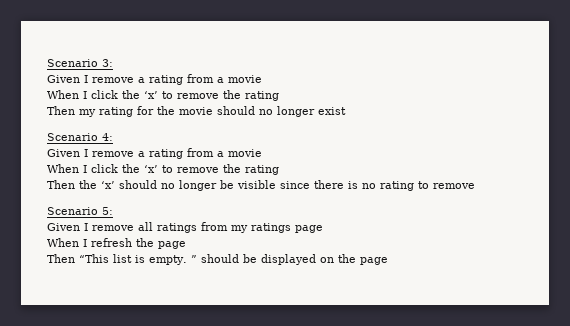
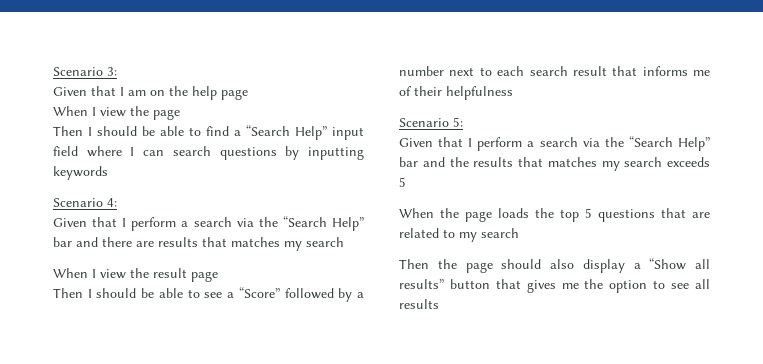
[84,74,262,85] [47,90,279,101] [47,106,346,117] [47,133,113,141] [47,148,262,159] [47,164,279,175] [47,180,475,191] [47,207,113,215] [47,222,323,233] [47,238,186,249] [47,254,388,265] I remove a rating from a movie // When I click the ‘x’ to remove the rating // Then my rating for the movie should no longer exist // Scenario 4: // Given I remove a rating from a movie // When I click the ‘x’ to remove the rating // Then the ‘x’ should no longer be visible since there is no rating to remove // Scenario 5: // Given I remove all ratings from my ratings page // When I refresh the page // Then “This list is empty. ” should be displayed on the page -> [91,86,248,100] [53,106,180,120] [53,125,364,140] [53,146,365,160] [53,166,108,180] [53,198,117,207] [53,216,364,231] [53,237,344,251] [53,268,218,282] [53,287,364,302] [399,66,710,76] [399,86,513,100] [399,117,463,127] [399,136,710,151] [399,157,710,171] [399,177,406,187] [399,208,710,222] [399,228,519,242] [399,258,710,273] [399,279,710,293] [399,299,439,309] that I am on the help page // When I view the page // Then I should be able to find a “Search Help” input field where I can search questions by inputting keywords // Scenario 4: // Given that I perform a search via the “Search Help” bar and there are results that matches my search // When I view the result page // Then I should be able to see a “Score” followed by a number next to each search result that informs me of their helpfulness // Scenario 5: // Given that I perform a search via the “Search Help” bar and the results that matches my search exceeds 5 // When the page loads the top 5 questions that are related to my search // Then the page should also display a “Show all results” button that gives me the option to see all results

